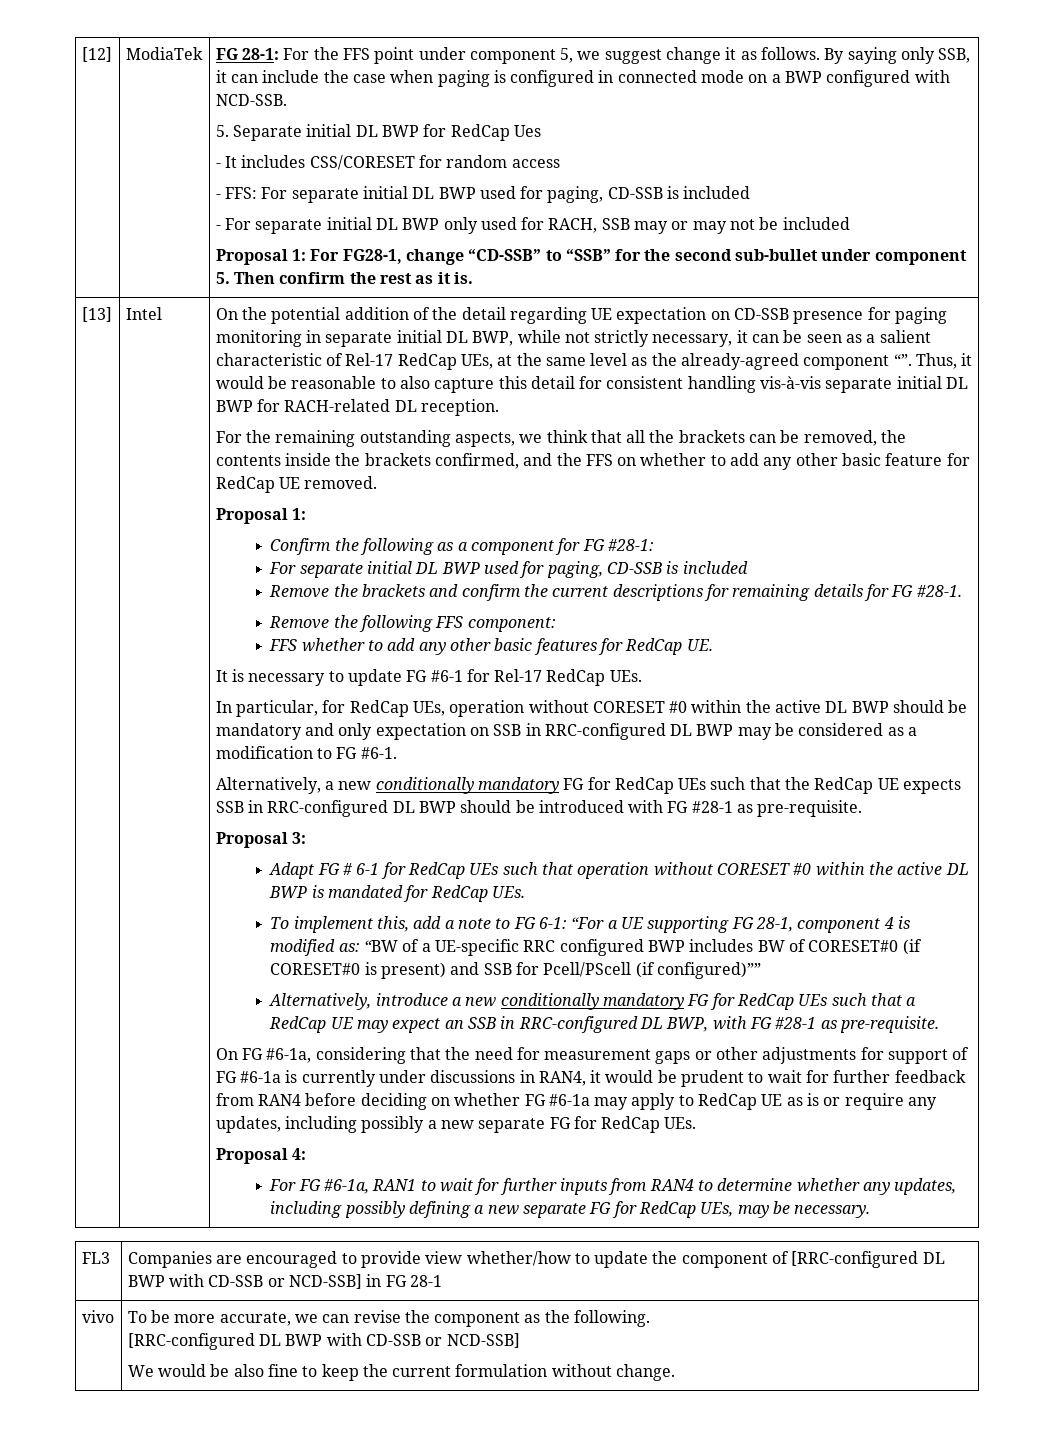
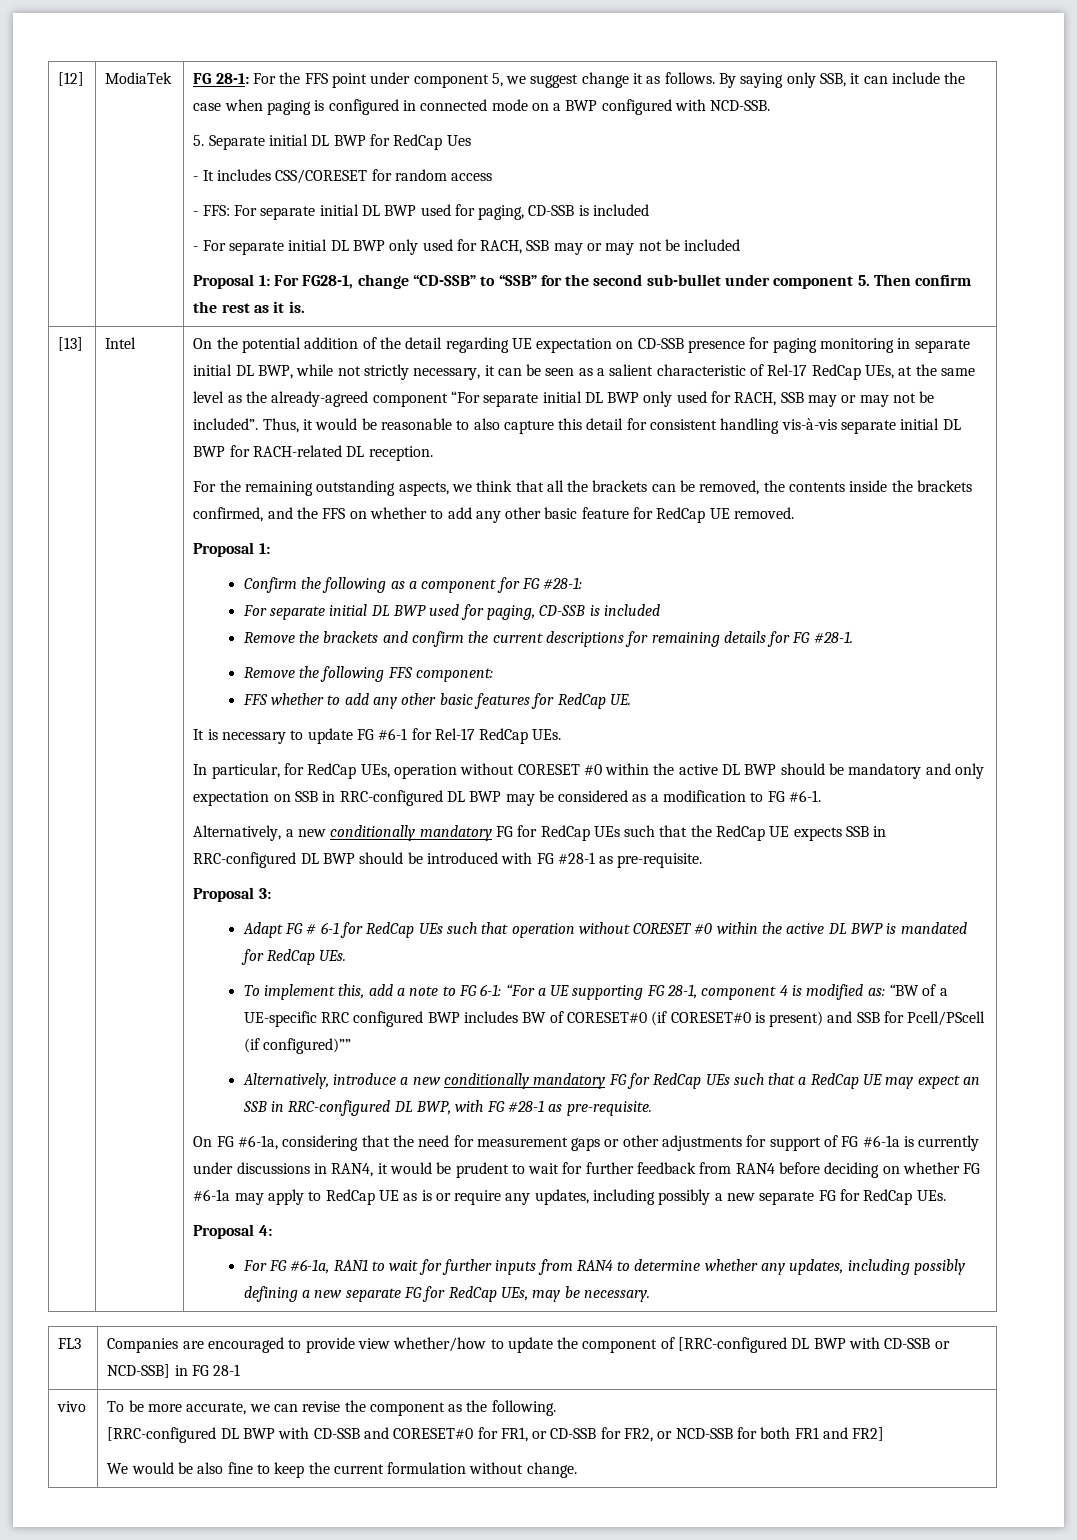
[893,354,912,366] “”. -> [450,391,935,407] [193,418,259,430] “For separate initial DL BWP only used for RACH, SSB may or may not be included”.
[425,1333,520,1348] or NCD-SSB] -> [363,1427,885,1442] and CORESET#0 for FR1, or CD-SSB for FR2, or NCD-SSB for both FR1 and FR2]

